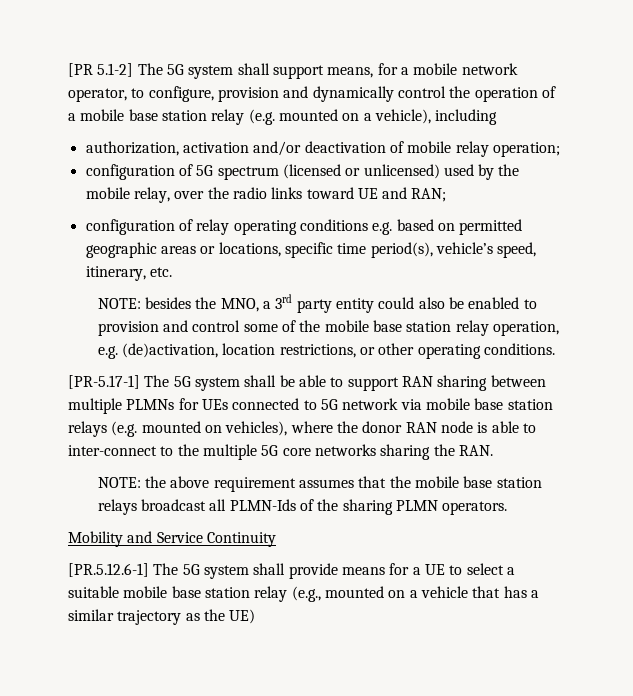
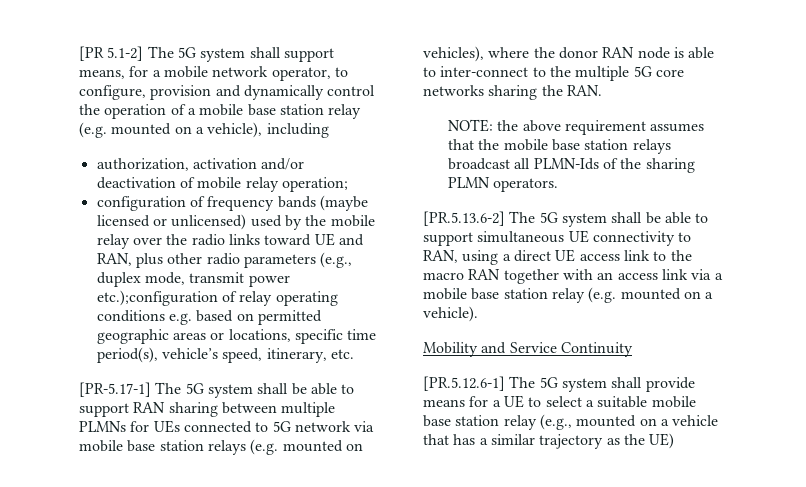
[196,164,341,180] 5G spectrum (licensed -> [207,195,368,211] [96,215,150,227] frequency bands (maybe licensed
[133,187,170,203] relay, -> [96,234,130,249] relay
[411,188,447,202] [85,219,175,235] RAN; // configuration -> [96,252,353,268] [96,272,290,287] [96,290,218,306] RAN, plus other radio parameters (e.g., duplex mode, transmit power etc.);configuration
[97,294,537,313] [97,320,559,336] [97,343,556,359] // NOTE: besides the MNO, a 3rd party entity could also be enabled to provision and control some of the mobile base station relay operation, e.g. (de)activation, location restrictions, or other operating conditions. -> (354, 354) none
(508, 508) none -> [423,211,709,227] [423,230,692,246] [423,249,692,265] [423,269,723,284] [423,287,714,303] [423,306,478,322] // [PR.5.13.6-2] The 5G system shall be able to support simultaneous UE connectivity to RAN, using a direct UE access link to the macro RAN together with an access link via a mobile base station relay (e.g. mounted on a vehicle).

